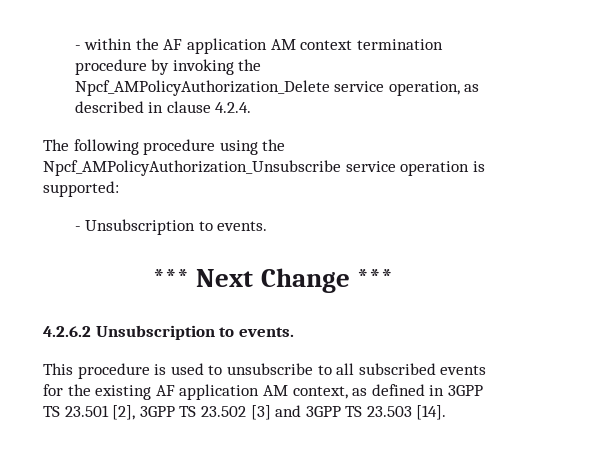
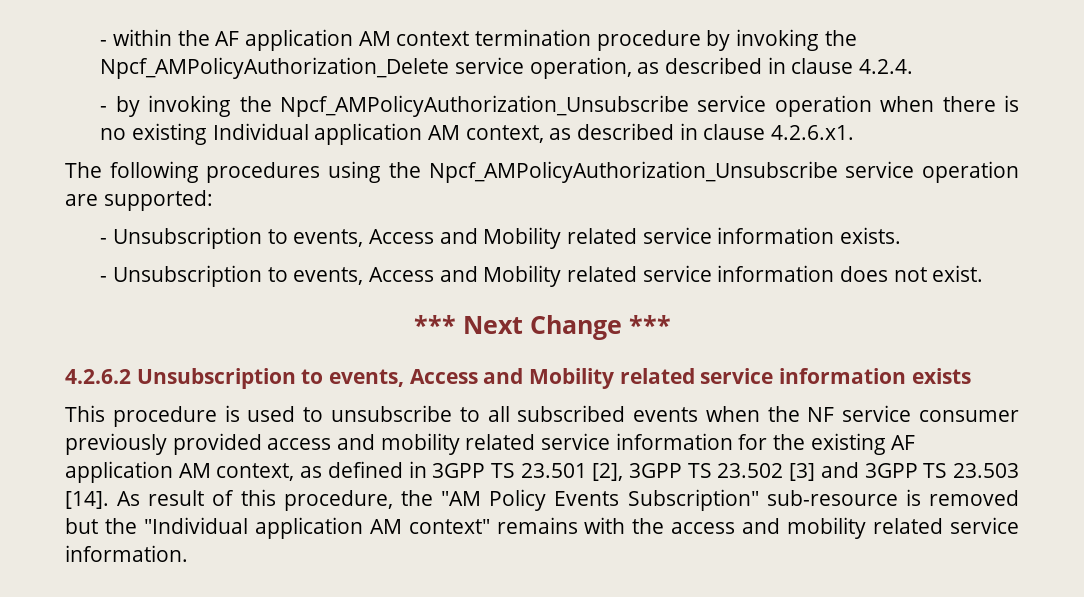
(252, 107) none -> [100,95,1020,117] [100,123,855,145] // - by invoking the Npcf_AMPolicyAuthorization_Unsubscribe service operation when there is no existing Individual application AM context, as described in clause 4.2.6.x1.
[143,139,216,155] procedure -> [206,162,321,183] procedures
[472,161,485,172] is -> [65,194,98,206] are
[217,221,268,231] events. -> [293,227,902,249] [100,265,984,287] events, Access and Mobility related service information exists. // - Unsubscription to events, Access and Mobility related service information does not exist.
[238,327,294,337] events. -> [329,368,971,389] events, Access and Mobility related service information exists
(487, 370) none -> [705,405,1020,422] [65,433,733,455] when the NF service consumer previously provided access and mobility related service information
(447, 412) none -> [117,489,1020,511] [65,517,1019,539] [65,545,188,562] As result of this procedure, the "AM Policy Events Subscription" sub-resource is removed but the "Individual application AM context" remains with the access and mobility related service information.

